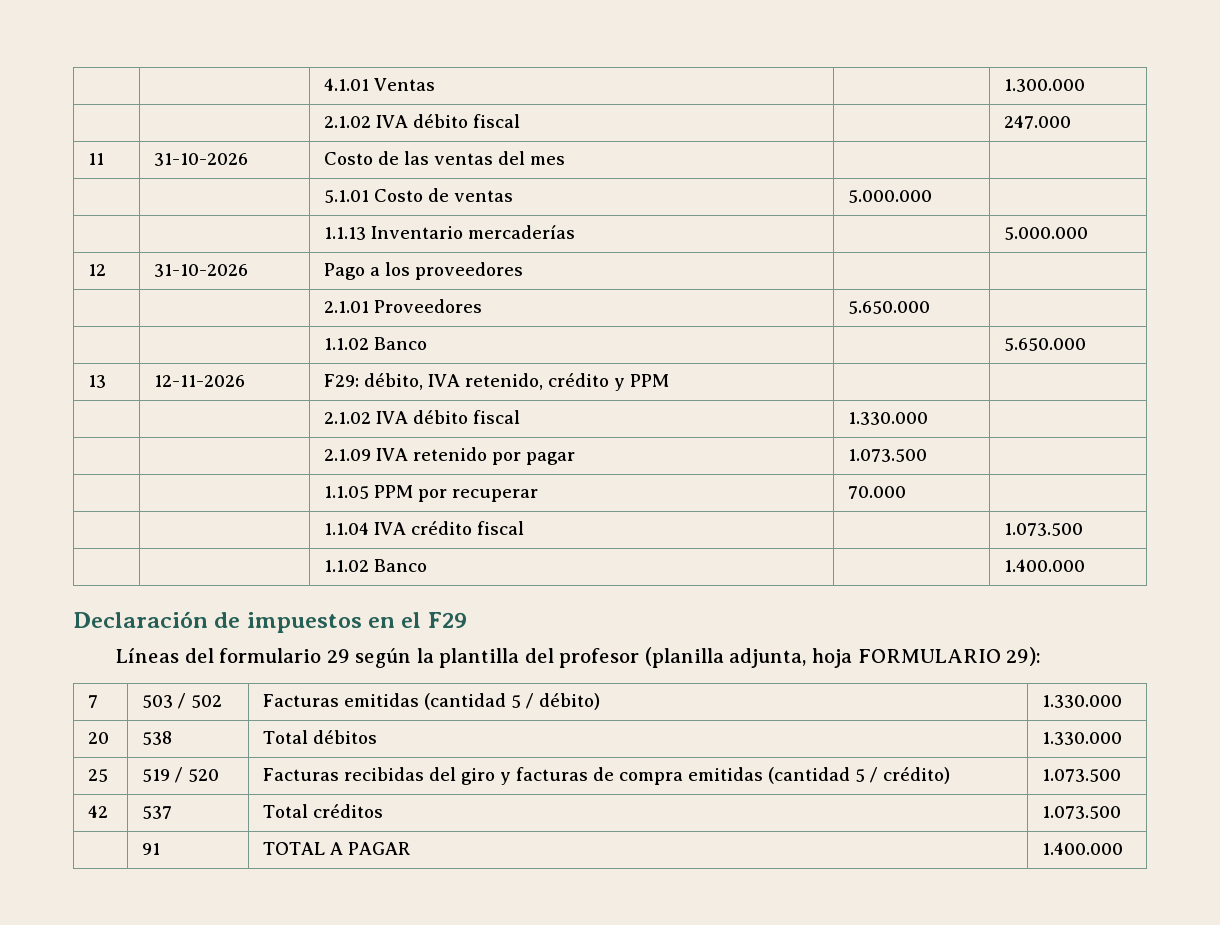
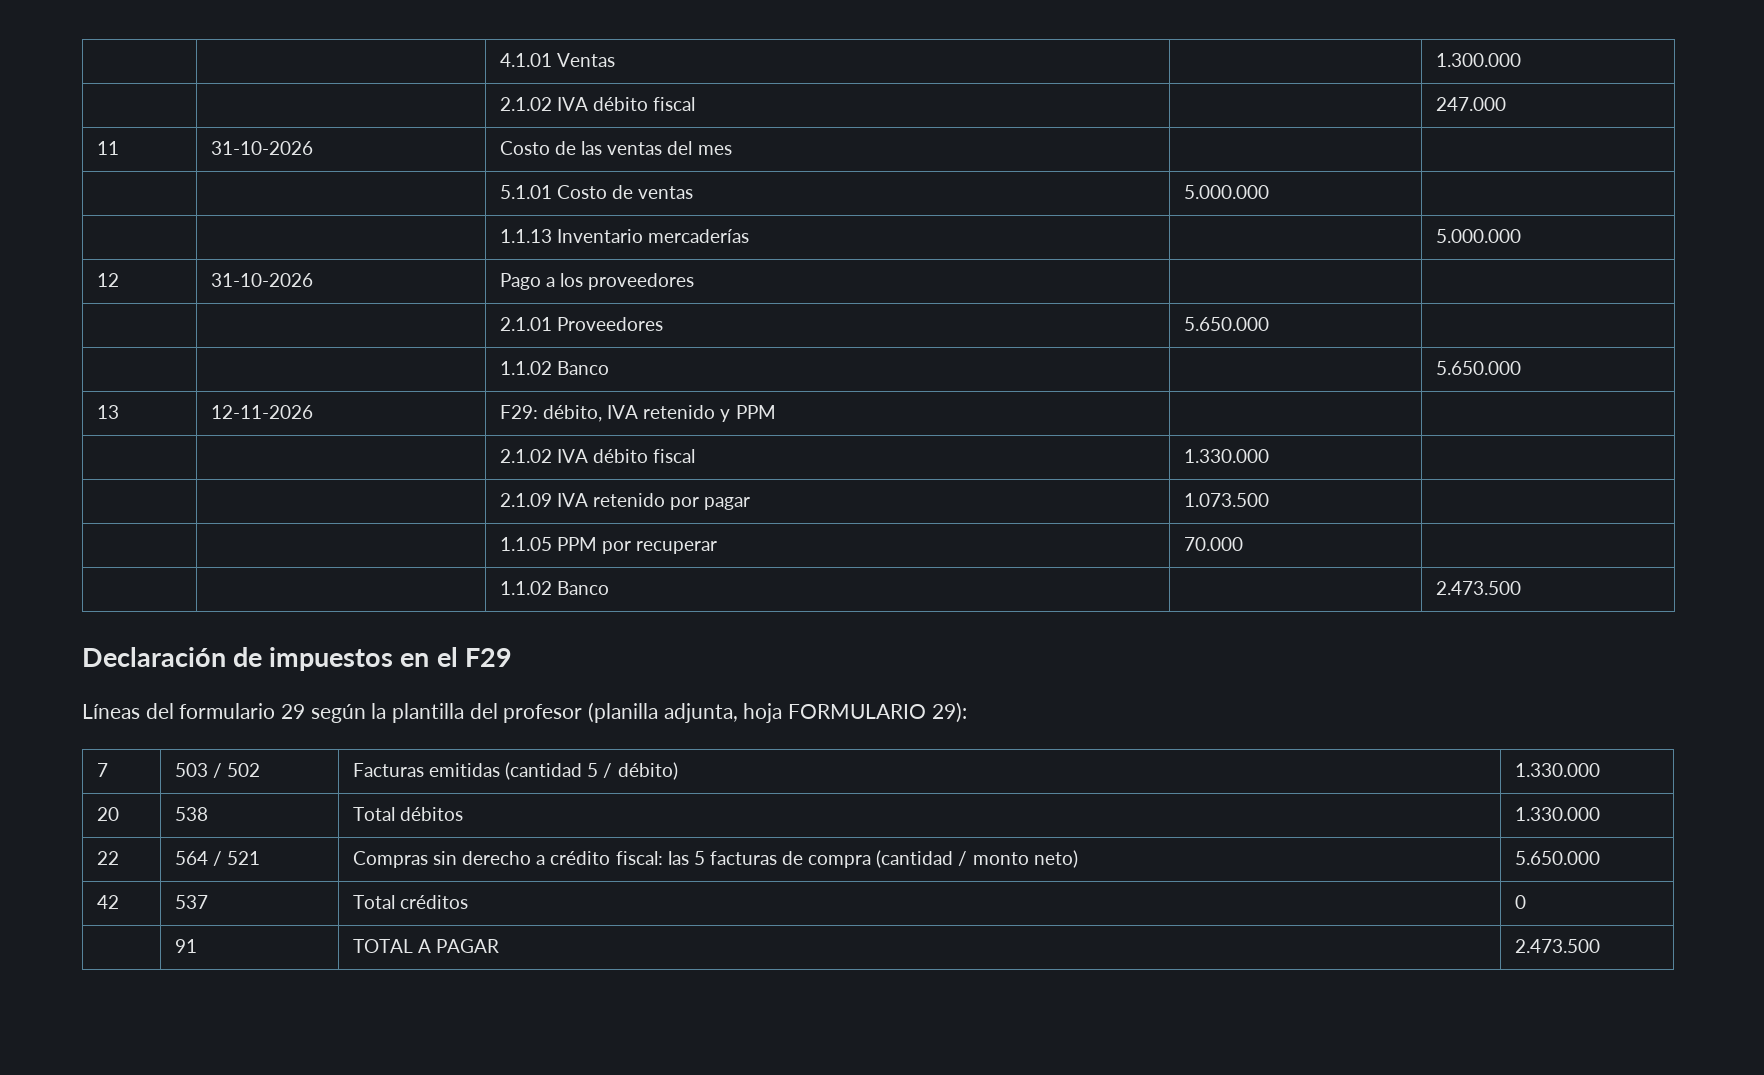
[464,373,609,390] retenido, crédito -> [643,405,716,419] retenido
[323,521,524,535] [1003,523,1083,536] [323,559,427,572] [1003,559,1085,572] // | | 1.1.04 IVA crédito fiscal | | 1.073.500 // | | 1.1.02 Banco | | 1.400.000 -> [499,581,609,595] [1435,581,1521,595] // | | 1.1.02 Banco | | 2.473.500
[87,769,108,782] [141,767,219,783] [262,767,950,785] [1041,769,1121,782] 25 | 519 / 520 | Facturas recibidas del giro y facturas de compra emitidas (cantidad 5 / crédito) | 1.073.500 -> [96,851,119,865] [174,851,261,866] [352,850,1078,868] [1514,851,1600,865] 22 | 564 / 521 | Compras sin derecho a crédito fiscal: las 5 facturas de compra (cantidad / monto neto) | 5.650.000
[1041,806,1121,819] 1.073.500 -> [1514,895,1526,909] 0
[1041,842,1123,855] 1.400.000 -> [1514,939,1600,953] 2.473.500

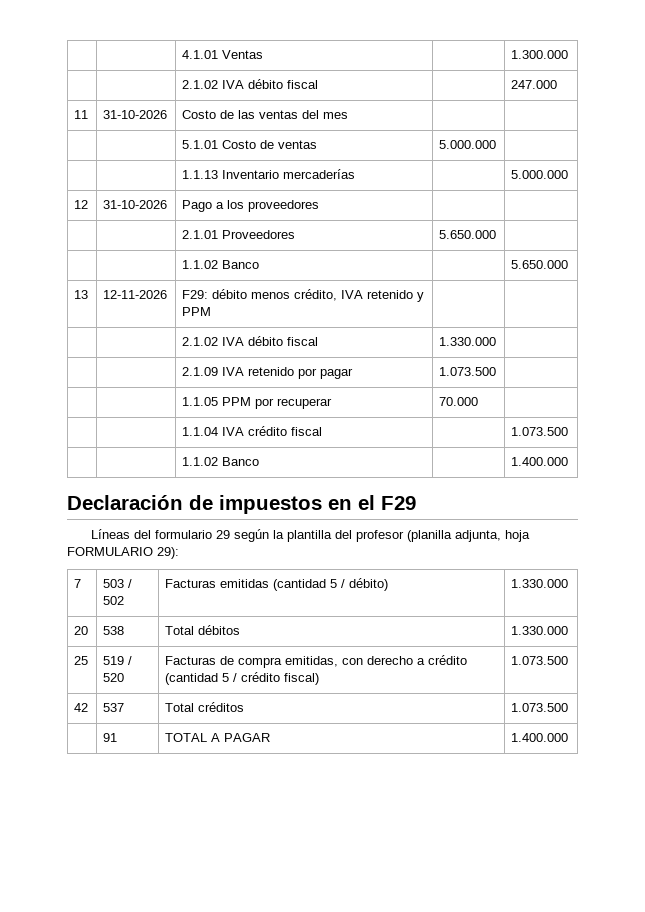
[542,405,602,422] débito, -> [212,289,338,301] débito menos crédito,
[499,581,609,595] [1435,581,1521,595] // | | 1.1.02 Banco | | 2.473.500 -> [182,426,323,436] [511,427,569,436] [182,457,260,466] [511,457,569,466] // | | 1.1.04 IVA crédito fiscal | | 1.073.500 // | | 1.1.02 Banco | | 1.400.000
[96,851,119,865] [174,851,261,866] [352,850,1078,868] [1514,851,1600,865] 22 | 564 / 521 | Compras sin derecho a crédito fiscal: las 5 facturas de compra (cantidad / monto neto) | 5.650.000 -> [74,656,89,665] [103,656,133,665] [103,673,125,682] [165,655,468,668] [165,672,320,685] [511,656,569,665] 25 | 519 / 520 | Facturas de compra emitidas, con derecho a crédito (cantidad 5 / crédito fiscal) | 1.073.500
[1514,895,1526,909] 0 -> [511,703,569,712] 1.073.500
[1514,939,1600,953] 2.473.500 -> [511,733,569,742] 1.400.000

